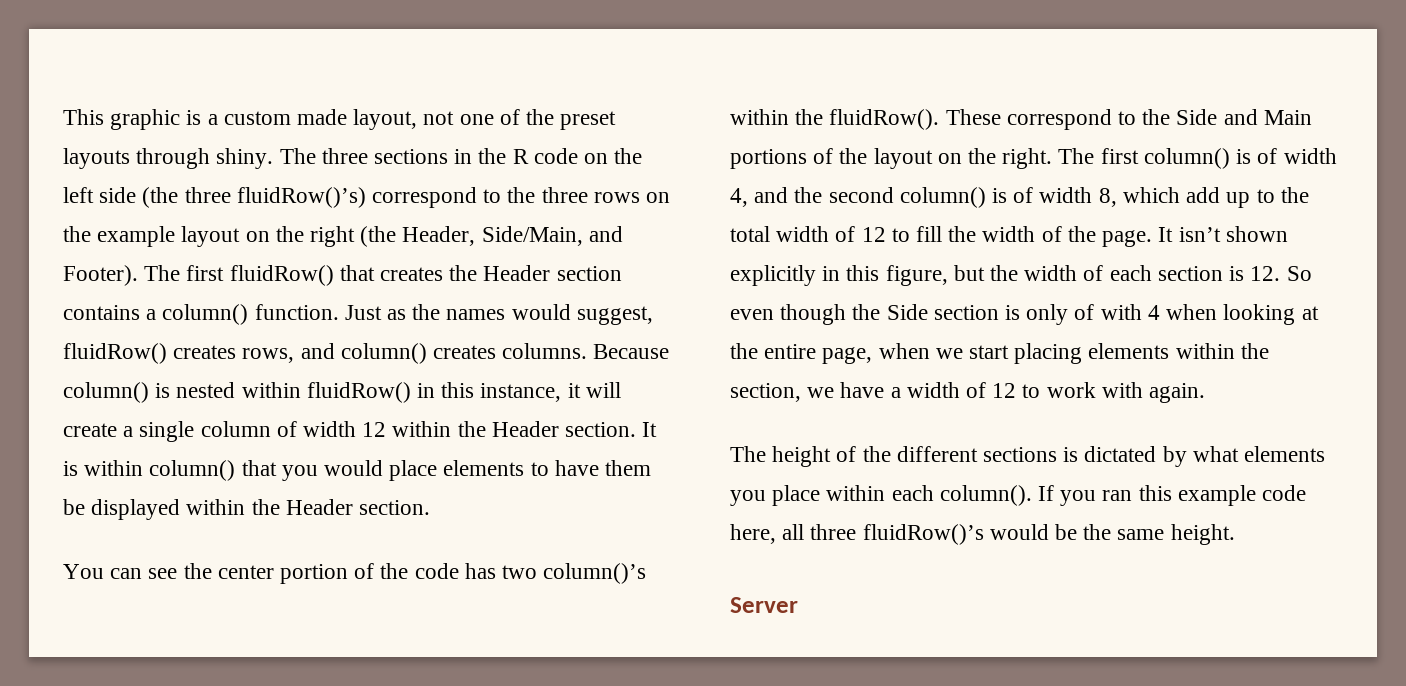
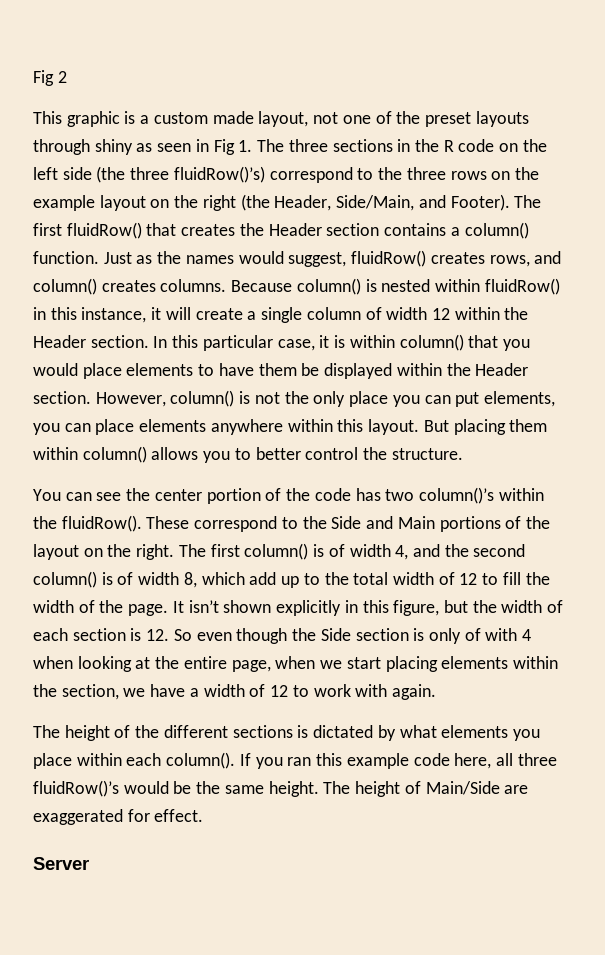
(63, 117) none -> [33,70,67,86] Fig 2 //
[216,148,274,169] shiny. -> [94,139,253,155] shiny as seen in Fig 1.
[642,422,658,437] It -> [153,335,330,351] In this particular case, it
(431, 507) none -> [95,390,555,407] [33,419,548,435] [33,446,463,463] However, column() is not the only place you can put elements, you can place elements anywhere within this layout. But placing them within column() allows you to better control the structure.
(1235, 534) none -> [323,781,529,797] [33,809,204,825] The height of Main/Side are exaggerated for effect.

